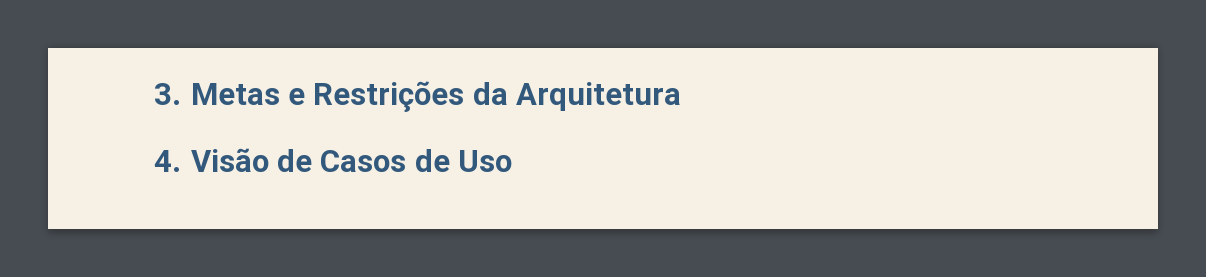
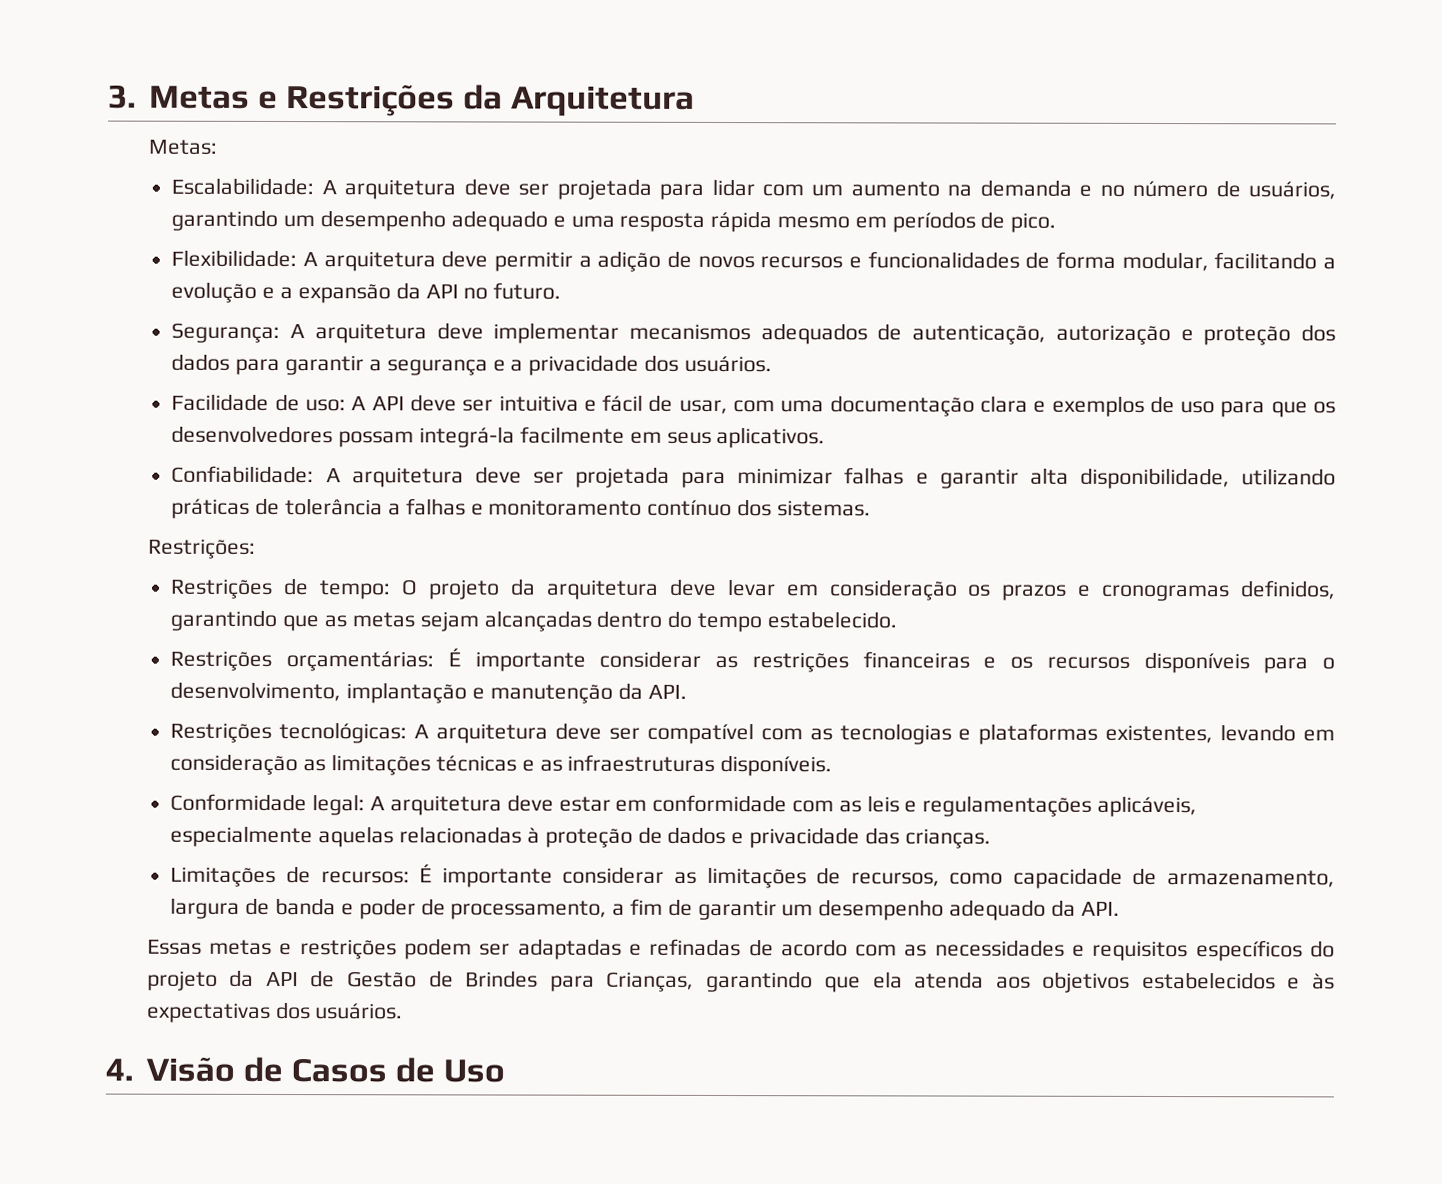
(682, 96) none -> [147,139,218,155] [171,177,1336,200] [171,209,1057,233] [171,249,1336,272] [171,281,562,304] [171,322,1337,346] [171,353,772,376] [171,393,1336,418] [171,425,826,449] [171,465,1336,490] [171,497,871,519] [147,538,256,559] [170,578,1336,602] [170,609,897,633] [170,648,1336,674] [170,681,687,704] [170,721,1335,745] [170,753,833,777] [170,793,1197,818] [170,825,991,849] [170,864,1335,889] [170,897,1120,921] [146,938,1336,962] [146,969,1336,993] [146,1001,404,1023] // Metas: // Escalabilidade: A arquitetura deve ser projetada para lidar com um aumento na demanda e no número de usuários, garantindo um desempenho adequado e uma resposta rápida mesmo em períodos de pico. // Flexibilidade: A arquitetura deve permitir a adição de novos recursos e funcionalidades de forma modular, facilitando a evolução e a expansão da API no futuro. // Segurança: A arquitetura deve implementar mecanismos adequados de autenticação, autorização e proteção dos dados para garantir a segurança e a privacidade dos usuários. // Facilidade de uso: A API deve ser intuitiva e fácil de usar, com uma documentação clara e exemplos de uso para que os desenvolvedores possam integrá-la facilmente em seus aplicativos. // Confiabilidade: A arquitetura deve ser projetada para minimizar falhas e garantir alta disponibilidade, utilizando práticas de tolerância a falhas e monitoramento contínuo dos sistemas. // Restrições: // Restrições de tempo: O projeto da arquitetura deve levar em consideração os prazos e cronogramas definidos, garantindo que as metas sejam alcançadas dentro do tempo estabelecido. // Restrições orçamentárias: É importante considerar as restrições financeiras e os recursos disponíveis para o desenvolvimento, implantação e manutenção da API. // Restrições tecnológicas: A arquitetura deve ser compatível com as tecnologias e plataformas existentes, levando em consideração as limitações técnicas e as infraestruturas disponíveis. // Conformidade legal: A arquitetura deve estar em conformidade com as leis e regulamentações aplicáveis, especialmente aquelas relacionadas à proteção de dados e privacidade das crianças. // Limitações de recursos: É importante considerar as limitações de recursos, como capacidade de armazenamento, largura de banda e poder de processamento, a fim de garantir um desempenho adequado da API. // Essas metas e restrições podem ser adaptadas e refinadas de acordo com as necessidades e requisitos específicos do projeto da API de Gestão de Brindes para Crianças, garantindo que ela atenda aos objetivos estabelecidos e às expectativas dos usuários.

